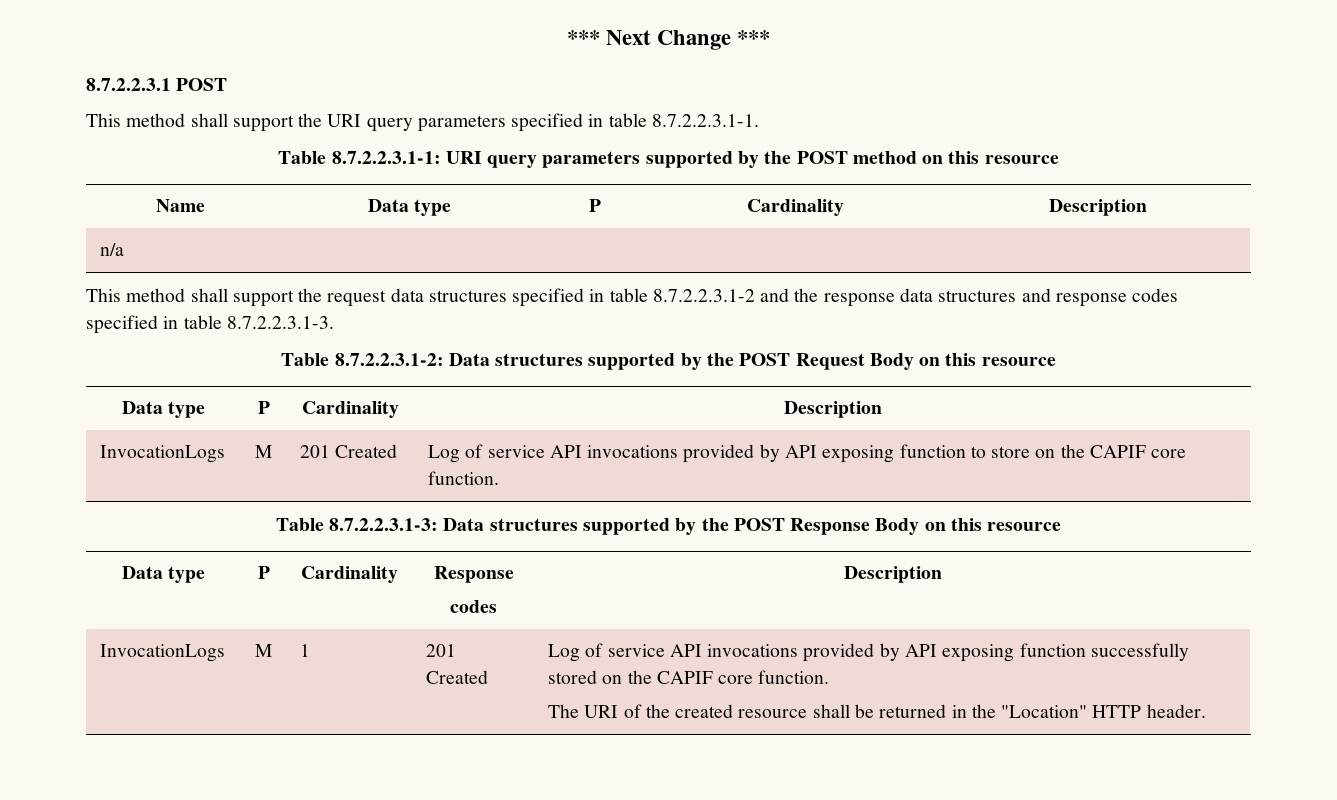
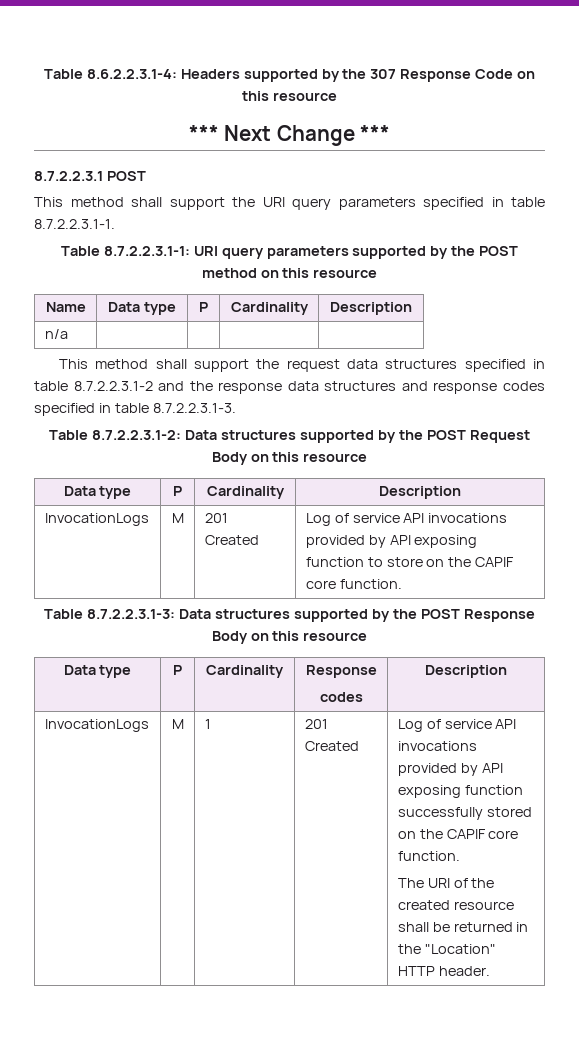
(566, 37) none -> [43,69,536,82] [242,91,337,101] Table 8.6.2.2.3.1-4: Headers supported by the 307 Response Code on this resource //

